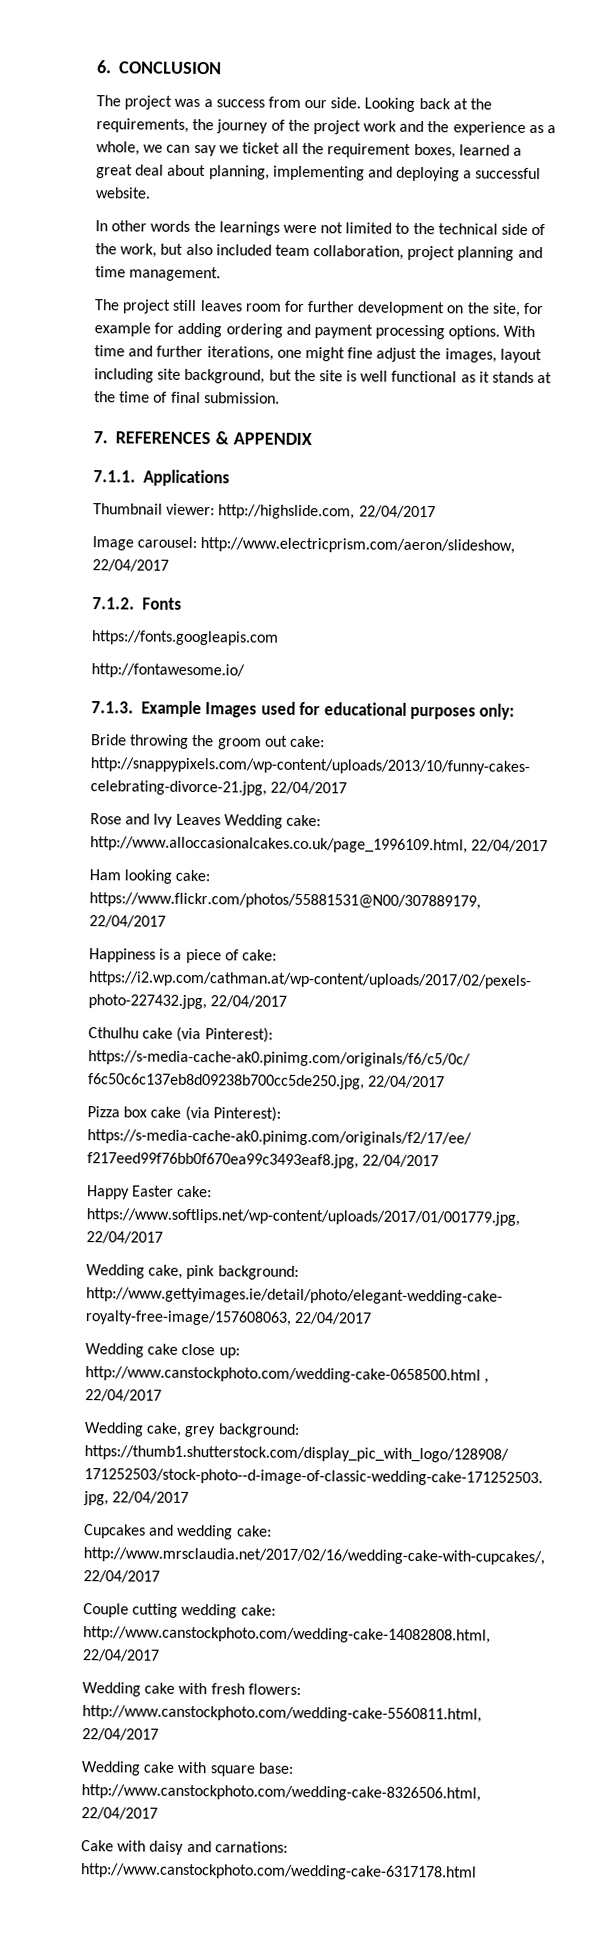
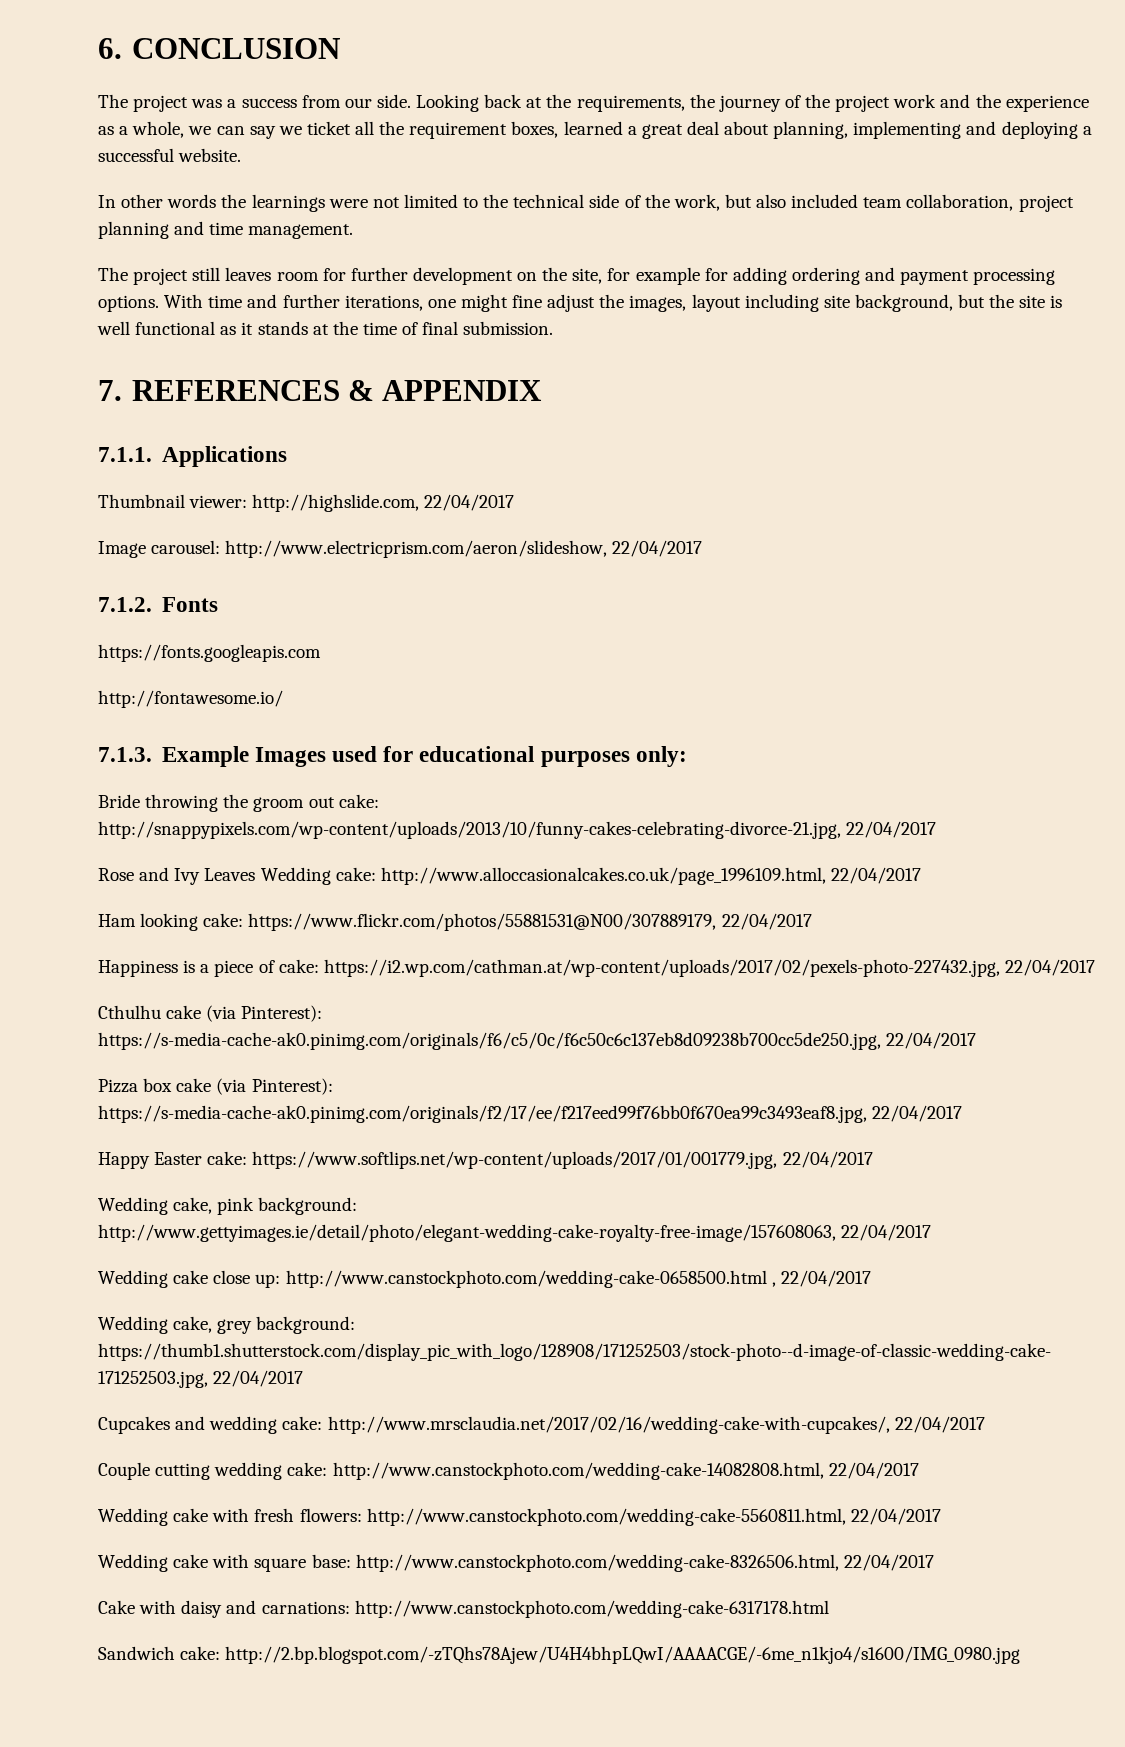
(477, 1872) none -> [98,1646,1021,1664] // Sandwich cake: http://2.bp.blogspot.com/-zTQhs78Ajew/U4H4bhpLQwI/AAAACGE/-6me_n1kjo4/s1600/IMG_0980.jpg

